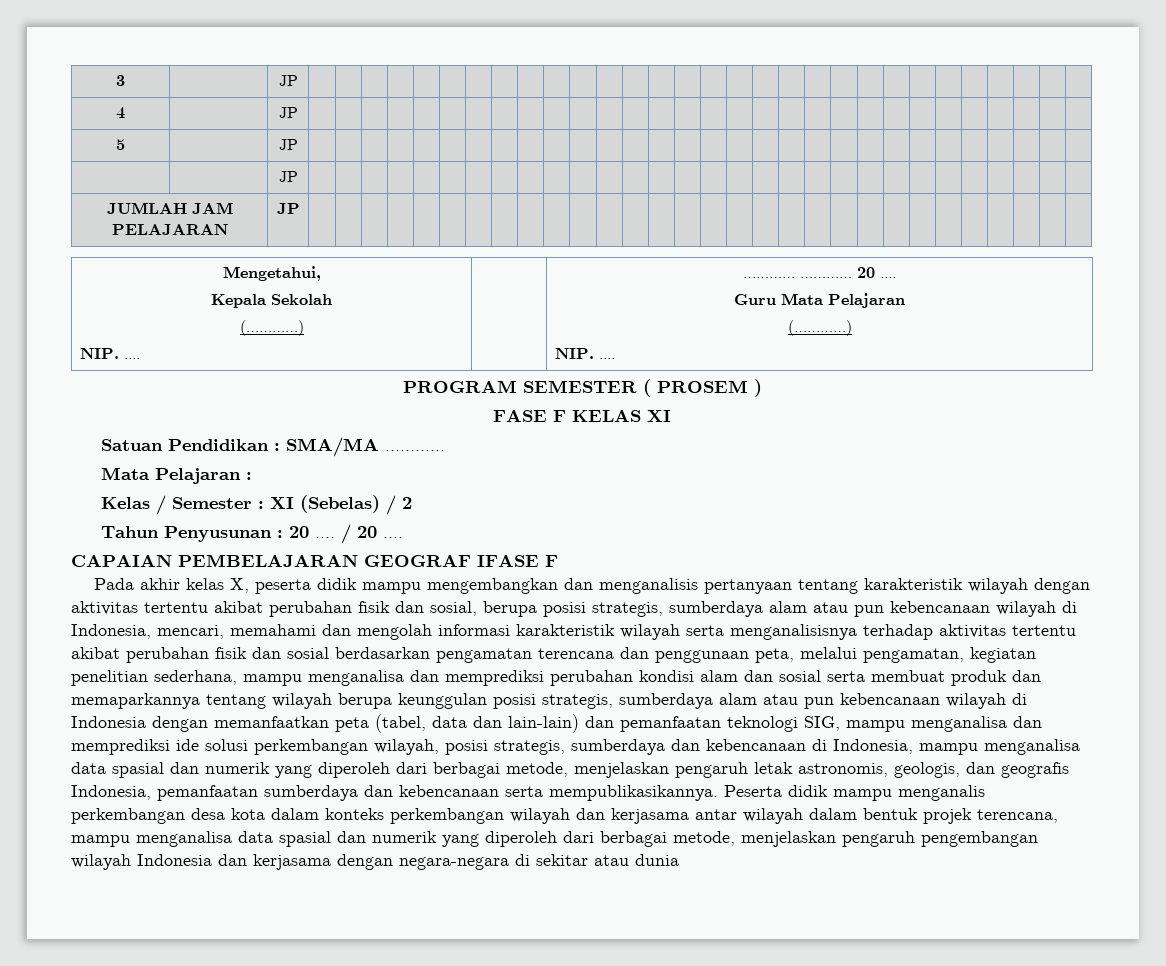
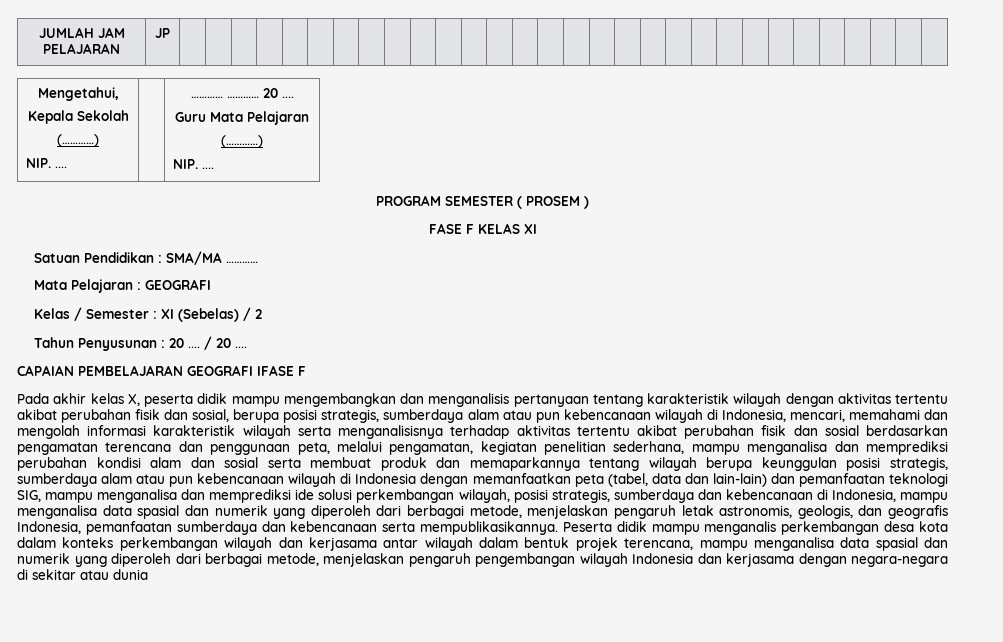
[116,75,125,86] [278,75,298,86] [116,107,125,119] [278,107,298,118] [116,139,125,150] [278,139,298,150] [278,171,298,182] 3 | | JP | | | | | | | | | | | | | | | | | | | | | | | | | | | | | | // 4 | | JP | | | | | | | | | | | | | | | | | | | | | | | | | | | | | | // 5 | | JP | | | | | | | | | | | | | | | | | | | | | | | | | | | | | | // | | JP | | | | | | | | | | | | | | | | | | | | | | | | | | | | | | // -> (38, 32) none
(252, 476) none -> [144,279,211,290] GEOGRAFI
[364,554,471,567] GEOGRAF -> [187,365,253,376] GEOGRAFI

